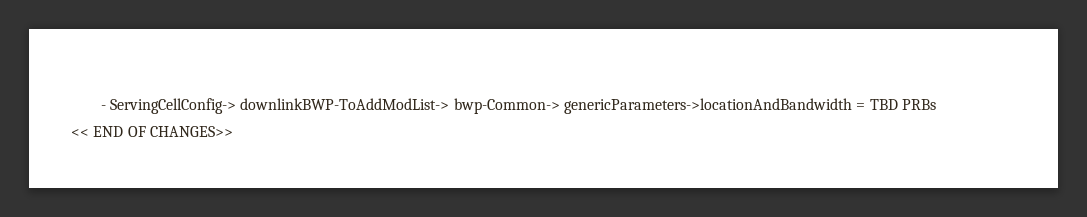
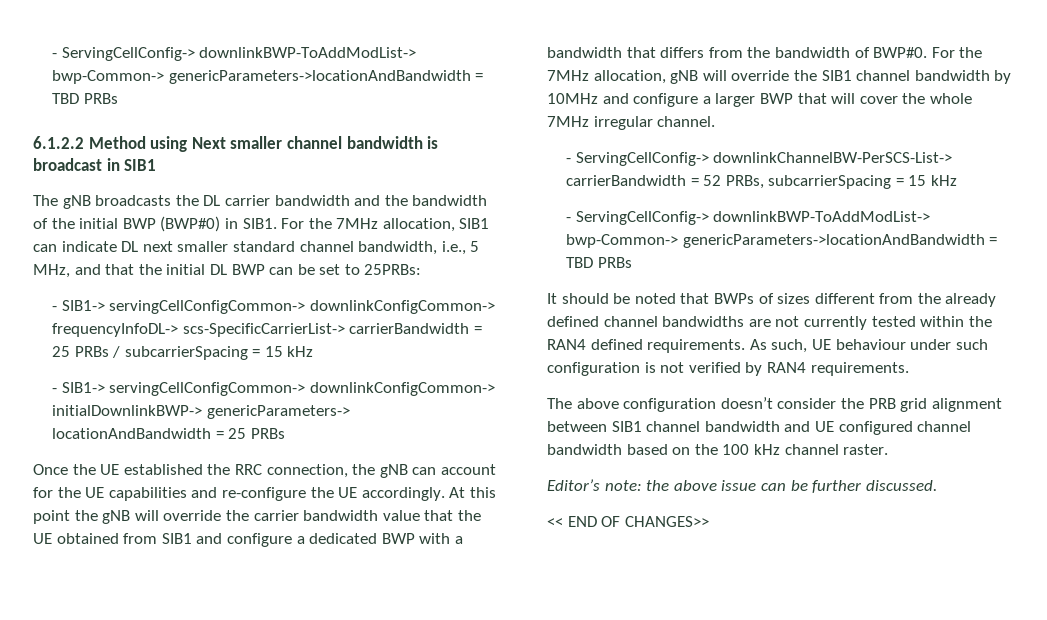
[100,98,936,114] - ServingCellConfig-> downlinkBWP-ToAddModList-> bwp-Common-> genericParameters->locationAndBandwidth = TBD PRBs -> [51,47,417,61] [51,70,484,84] [51,93,118,104] [33,136,439,152] [33,158,157,171] [33,195,488,209] [33,216,490,232] [33,241,480,255] [33,264,422,278] [51,300,495,314] [51,323,482,337] [51,346,314,360] [51,382,495,396] [51,405,350,419] [51,428,285,439] [33,464,496,478] [33,487,496,501] [33,510,481,524] [33,533,463,547] [547,47,983,58] [547,70,1012,84] [547,93,972,107] [547,116,716,130] [565,152,953,166] [565,175,958,189] [565,211,931,225] [565,234,998,248] [565,257,632,268] [547,293,997,307] [547,316,992,330] [547,339,988,353] [547,362,909,376] [547,397,1002,412] [547,421,972,435] [547,444,889,455] [547,479,937,493] - ServingCellConfig-> downlinkBWP-ToAddModList-> bwp-Common-> genericParameters->locationAndBandwidth = TBD PRBs // 6.1.2.2 Method using Next smaller channel bandwidth is broadcast in SIB1 // The gNB broadcasts the DL carrier bandwidth and the bandwidth of the initial BWP (BWP#0) in SIB1. For the 7MHz allocation, SIB1 can indicate DL next smaller standard channel bandwidth, i.e., 5 MHz, and that the initial DL BWP can be set to 25PRBs: // - SIB1-> servingCellConfigCommon-> downlinkConfigCommon-> frequencyInfoDL-> scs-SpecificCarrierList-> carrierBandwidth = 25 PRBs / subcarrierSpacing = 15 kHz // - SIB1-> servingCellConfigCommon-> downlinkConfigCommon-> initialDownlinkBWP-> genericParameters-> locationAndBandwidth = 25 PRBs // Once the UE established the RRC connection, the gNB can account for the UE capabilities and re-configure the UE accordingly. At this point the gNB will override the carrier bandwidth value that the UE obtained from SIB1 and configure a dedicated BWP with a bandwidth that differs from the bandwidth of BWP#0. For the 7MHz allocation, gNB will override the SIB1 channel bandwidth by 10MHz and configure a larger BWP that will cover the whole 7MHz irregular channel. // - ServingCellConfig-> downlinkChannelBW-PerSCS-List-> carrierBandwidth = 52 PRBs, subcarrierSpacing = 15 kHz // - ServingCellConfig-> downlinkBWP-ToAddModList-> bwp-Common-> genericParameters->locationAndBandwidth = TBD PRBs // It should be noted that BWPs of sizes different from the already defined channel bandwidths are not currently tested within the RAN4 defined requirements. As such, UE behaviour under such configuration is not verified by RAN4 requirements. // The above configuration doesn’t consider the PRB grid alignment between SIB1 channel bandwidth and UE configured channel bandwidth based on the 100 kHz channel raster. // Editor’s note: the above issue can be further discussed.

